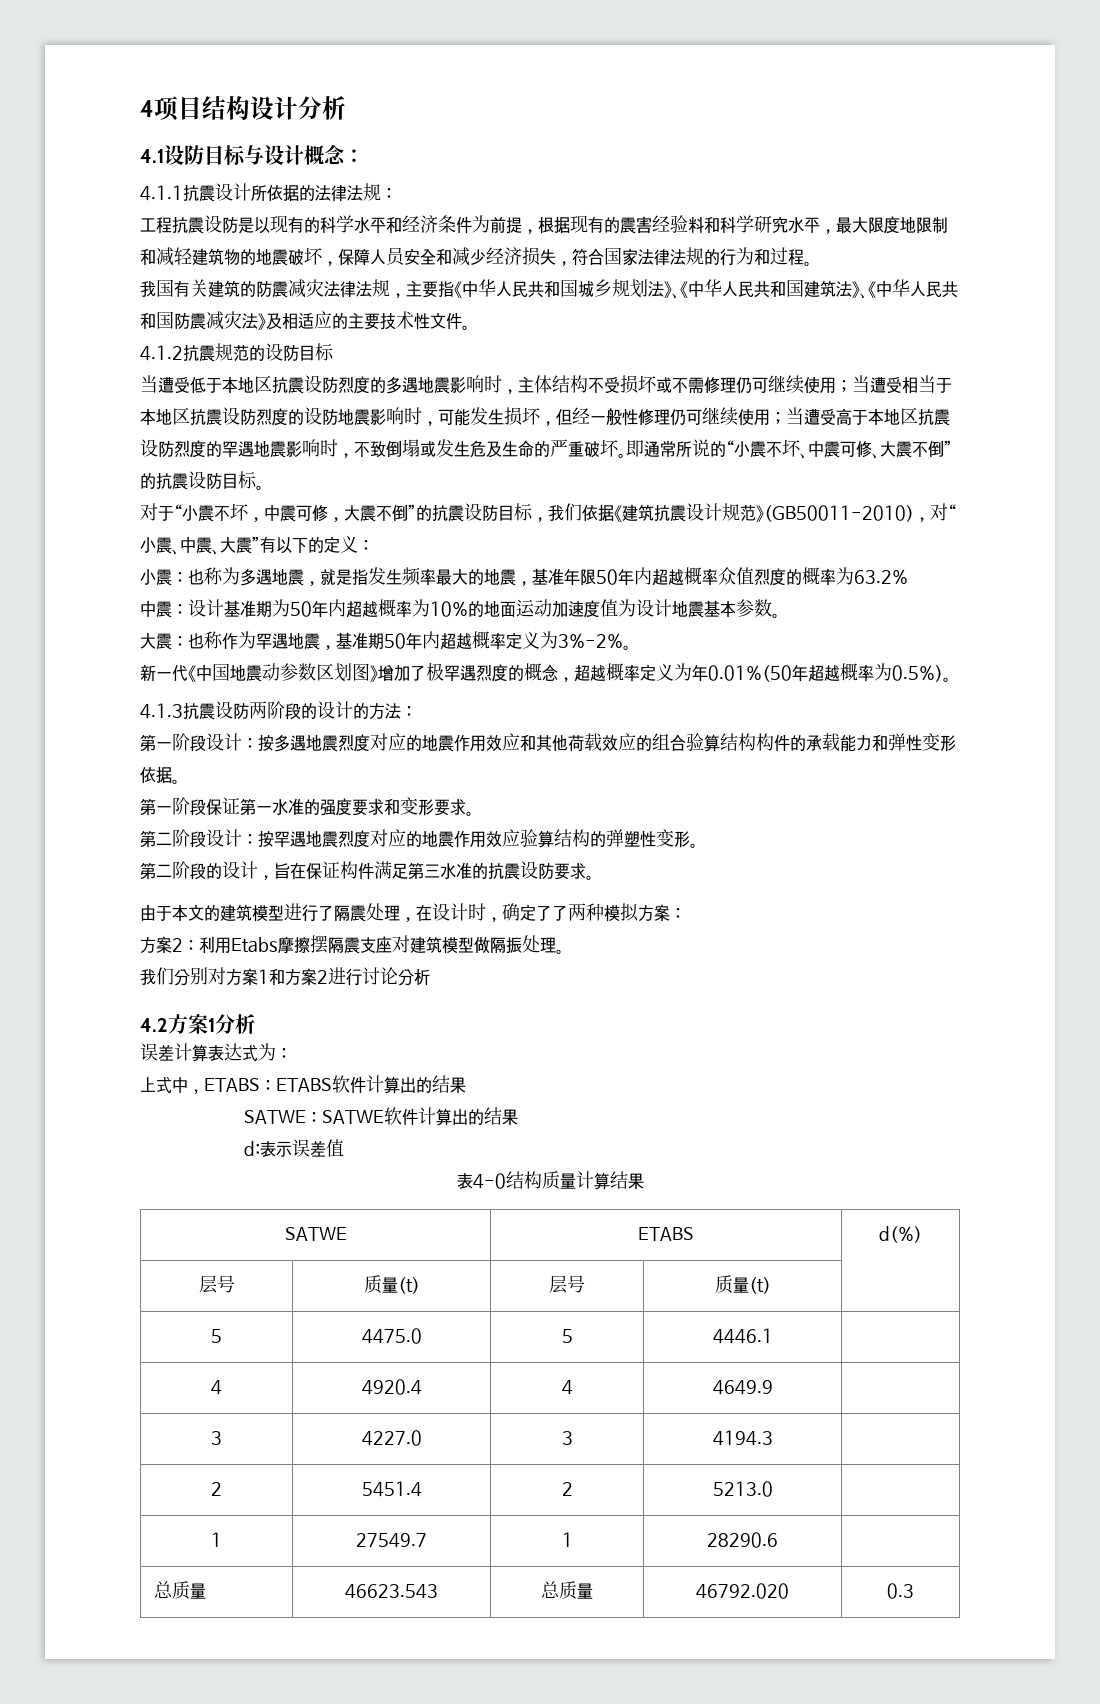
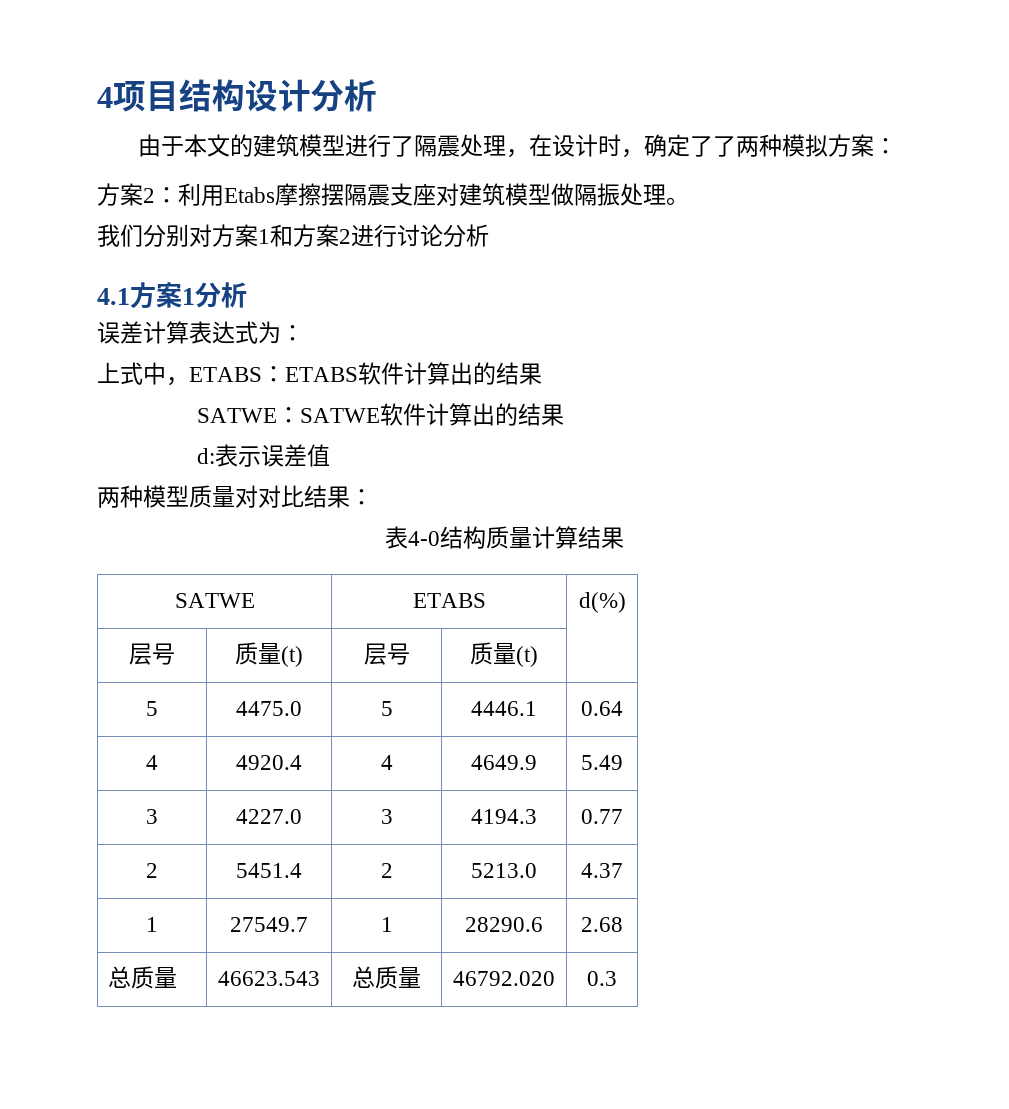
[140,144,364,166] [140,183,397,202] [140,215,948,234] [140,247,812,266] [140,279,958,299] [140,311,470,330] [140,343,334,362] [140,375,952,394] [140,407,950,426] [140,439,952,459] [140,471,264,490] [140,503,956,522] [140,535,374,555] [140,567,908,586] [140,599,780,618] [140,631,631,650] [140,662,951,682] [140,701,417,720] [140,733,956,752] [140,766,180,784] [140,797,474,816] [140,829,698,848] [140,861,594,880] // 4.1设防目标与设计概念： // 4.1.1抗震设计所依据的法律法规： // 工程抗震设防是以现有的科学水平和经济条件为前提，根据现有的震害经验料和科学研究水平，最大限度地限制和减轻建筑物的地震破坏，保障人员安全和减少经济损失，符合国家法律法规的行为和过程。 // 我国有关建筑的防震减灾法律法规，主要指《中华人民共和国城乡规划法》、《中华人民共和国建筑法》、《中华人民共和国防震减灾法》及相适应的主要技术性文件。 // 4.1.2抗震规范的设防目标 // 当遭受低于本地区抗震设防烈度的多遇地震影响时，主体结构不受损坏或不需修理仍可继续使用；当遭受相当于本地区抗震设防烈度的设防地震影响时，可能发生损坏，但经一般性修理仍可继续使用；当遭受高于本地区抗震设防烈度的罕遇地震影响时，不致倒塌或发生危及生命的严重破坏。即通常所说的“小震不坏、中震可修、大震不倒”的抗震设防目标。 // 对于“小震不坏，中震可修，大震不倒”的抗震设防目标，我们依据《建筑抗震设计规范》(GB50011-2010)，对“小震、中震、大震”有以下的定义： // 小震：也称为多遇地震，就是指发生频率最大的地震，基准年限50年内超越概率众值烈度的概率为63.2% // 中震：设计基准期为50年内超越概率为10%的地面运动加速度值为设计地震基本参数。 // 大震：也称作为罕遇地震，基准期50年内超越概率定义为3%-2%。 // 新一代《中国地震动参数区划图》增加了极罕遇烈度的概念，超越概率定义为年0.01%(50年超越概率为0.5%)。 // 4.1.3抗震设防两阶段的设计的方法： // 第一阶段设计：按多遇地震烈度对应的地震作用效应和其他荷载效应的组合验算结构构件的承载能力和弹性变形依据。 // 第一阶段保证第一水准的强度要求和变形要求。 // 第二阶段设计：按罕遇地震烈度对应的地震作用效应验算结构的弹塑性变形。 // 第二阶段的设计，旨在保证构件满足第三水准的抗震设防要求。 -> (377, 95) none
[140,1018,168,1032] 4.2 -> [97,288,130,305] 4.1
(344, 1148) none -> [97,485,373,508] // 两种模型质量对对比结果：
(773, 1336) none -> [581,701,623,716] 0.64
(773, 1387) none -> [581,755,623,770] 5.49
(773, 1438) none -> [581,809,623,824] 0.77
(773, 1489) none -> [581,863,623,878] 4.37
(778, 1540) none -> [581,917,623,932] 2.68

